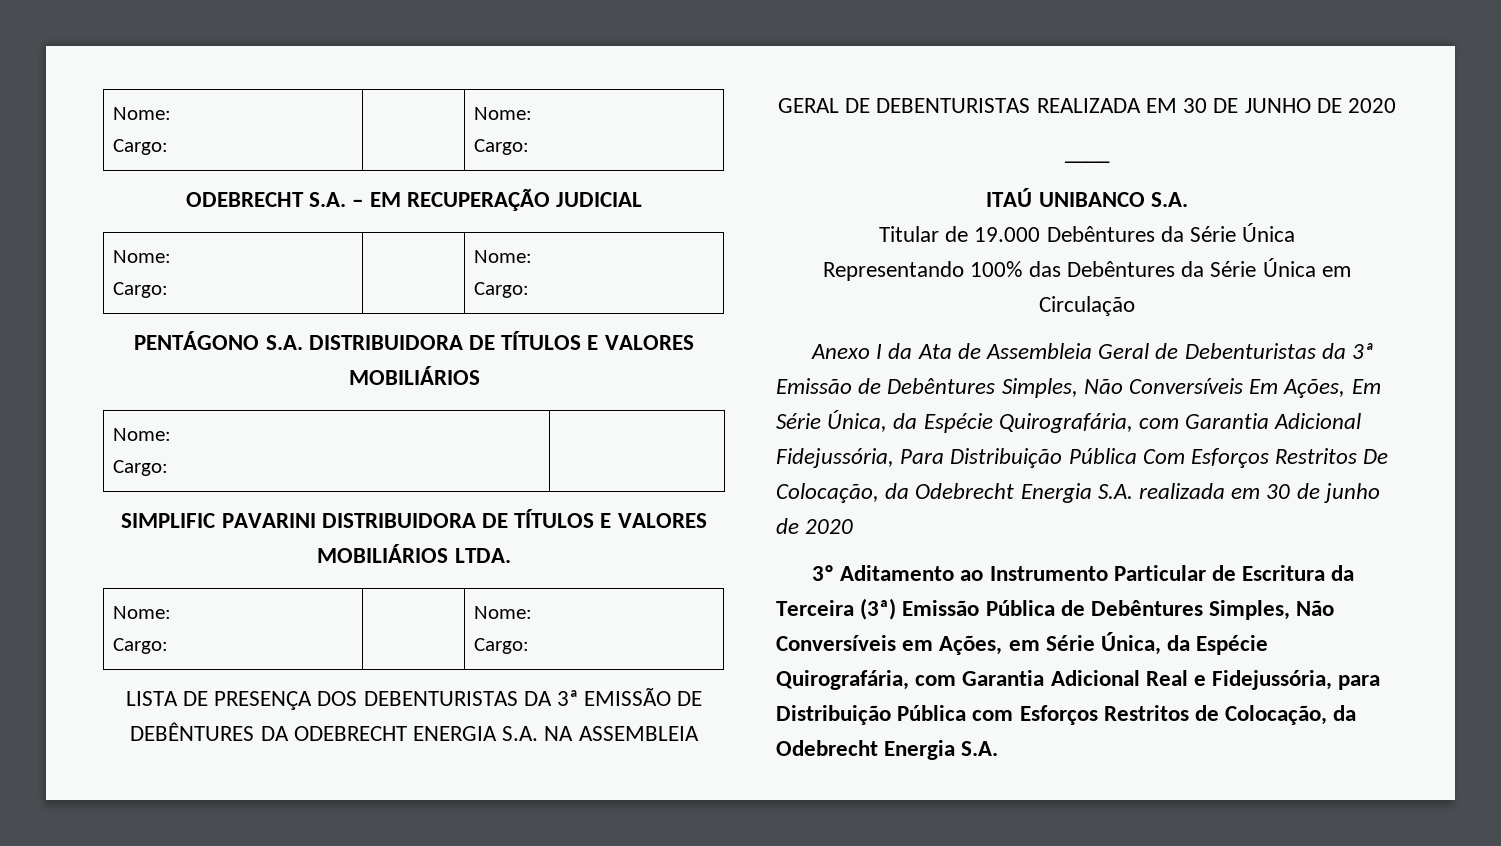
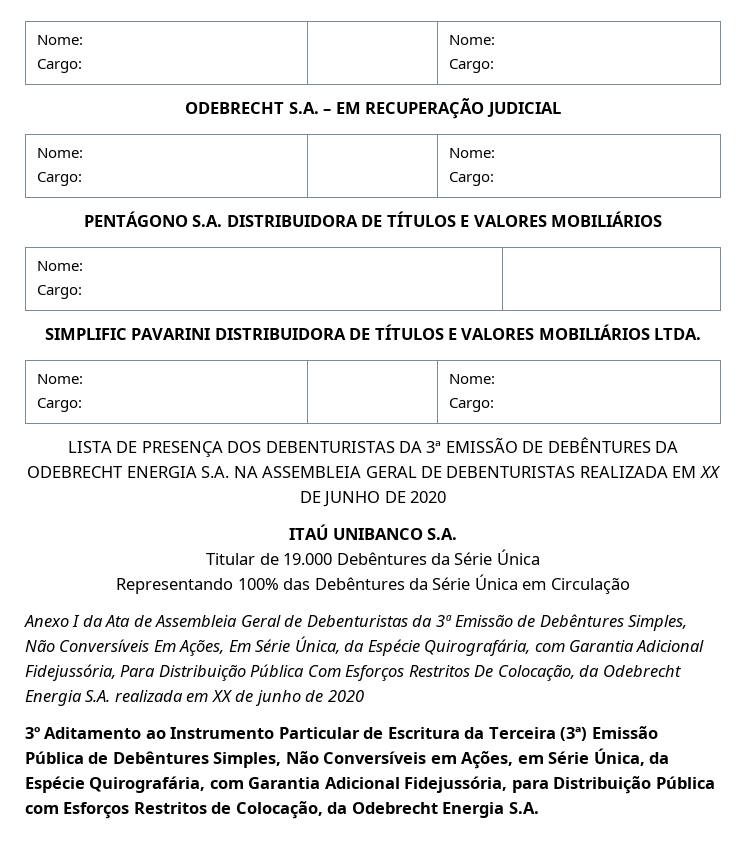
[1183,98,1208,113] 30 -> [699,466,721,478] XX
[1065,160,1110,163] // ____ -> (447, 497) none
[1266,484,1291,499] 30 -> [211,690,233,702] XX
[1145,670,1207,686] Real e -> (400, 783) none

